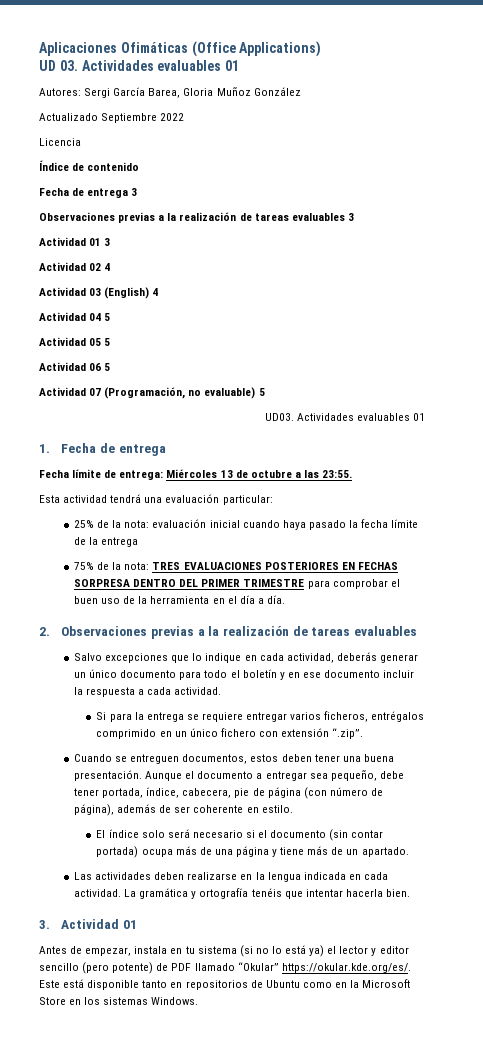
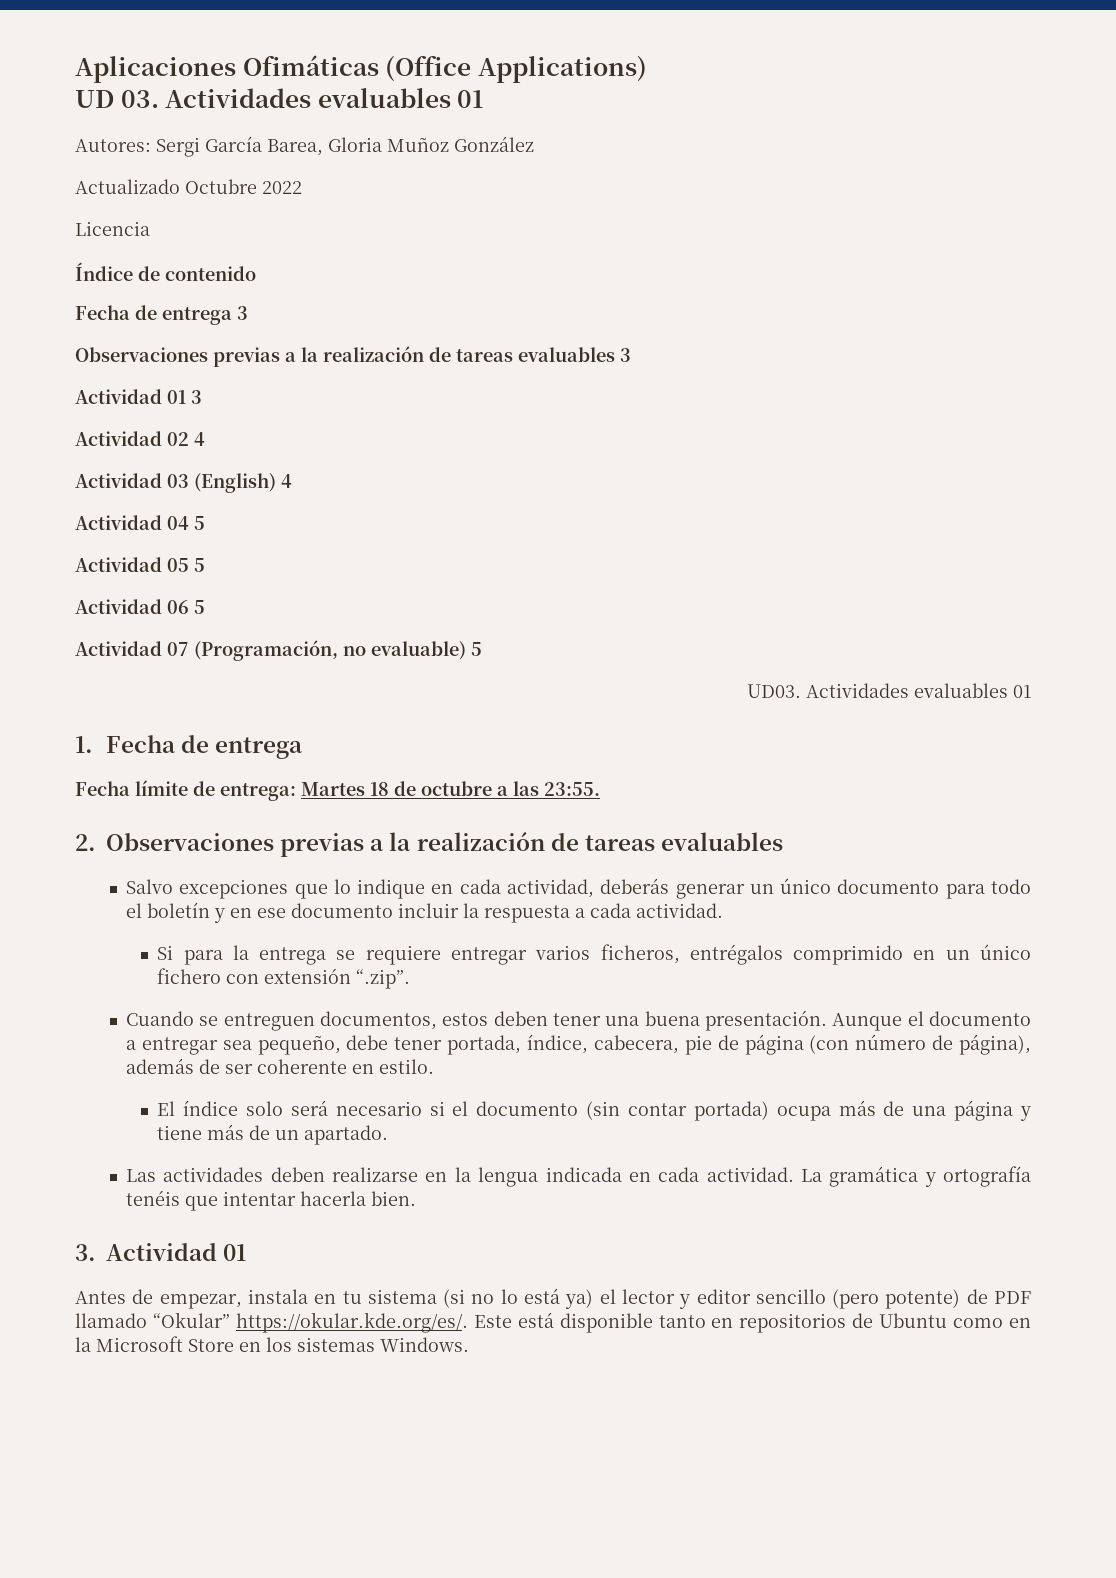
[101,113,158,123] Septiembre -> [185,179,257,194] Octubre
[166,469,233,478] Miércoles 13 -> [301,782,389,796] Martes 18
[39,494,273,505] [74,519,419,530] [74,537,139,547] [74,562,398,570] [74,579,400,589] [74,595,285,604] // Esta actividad tendrá una evaluación particular: // 25% de la nota: evaluación inicial cuando haya pasado la fecha límite de la entrega // 75% de la nota: TRES EVALUACIONES POSTERIORES EN FECHAS SORPRESA DENTRO DEL PRIMER TRIMESTRE para comprobar el buen uso de la herramienta en el día a día. -> (600, 789) none

